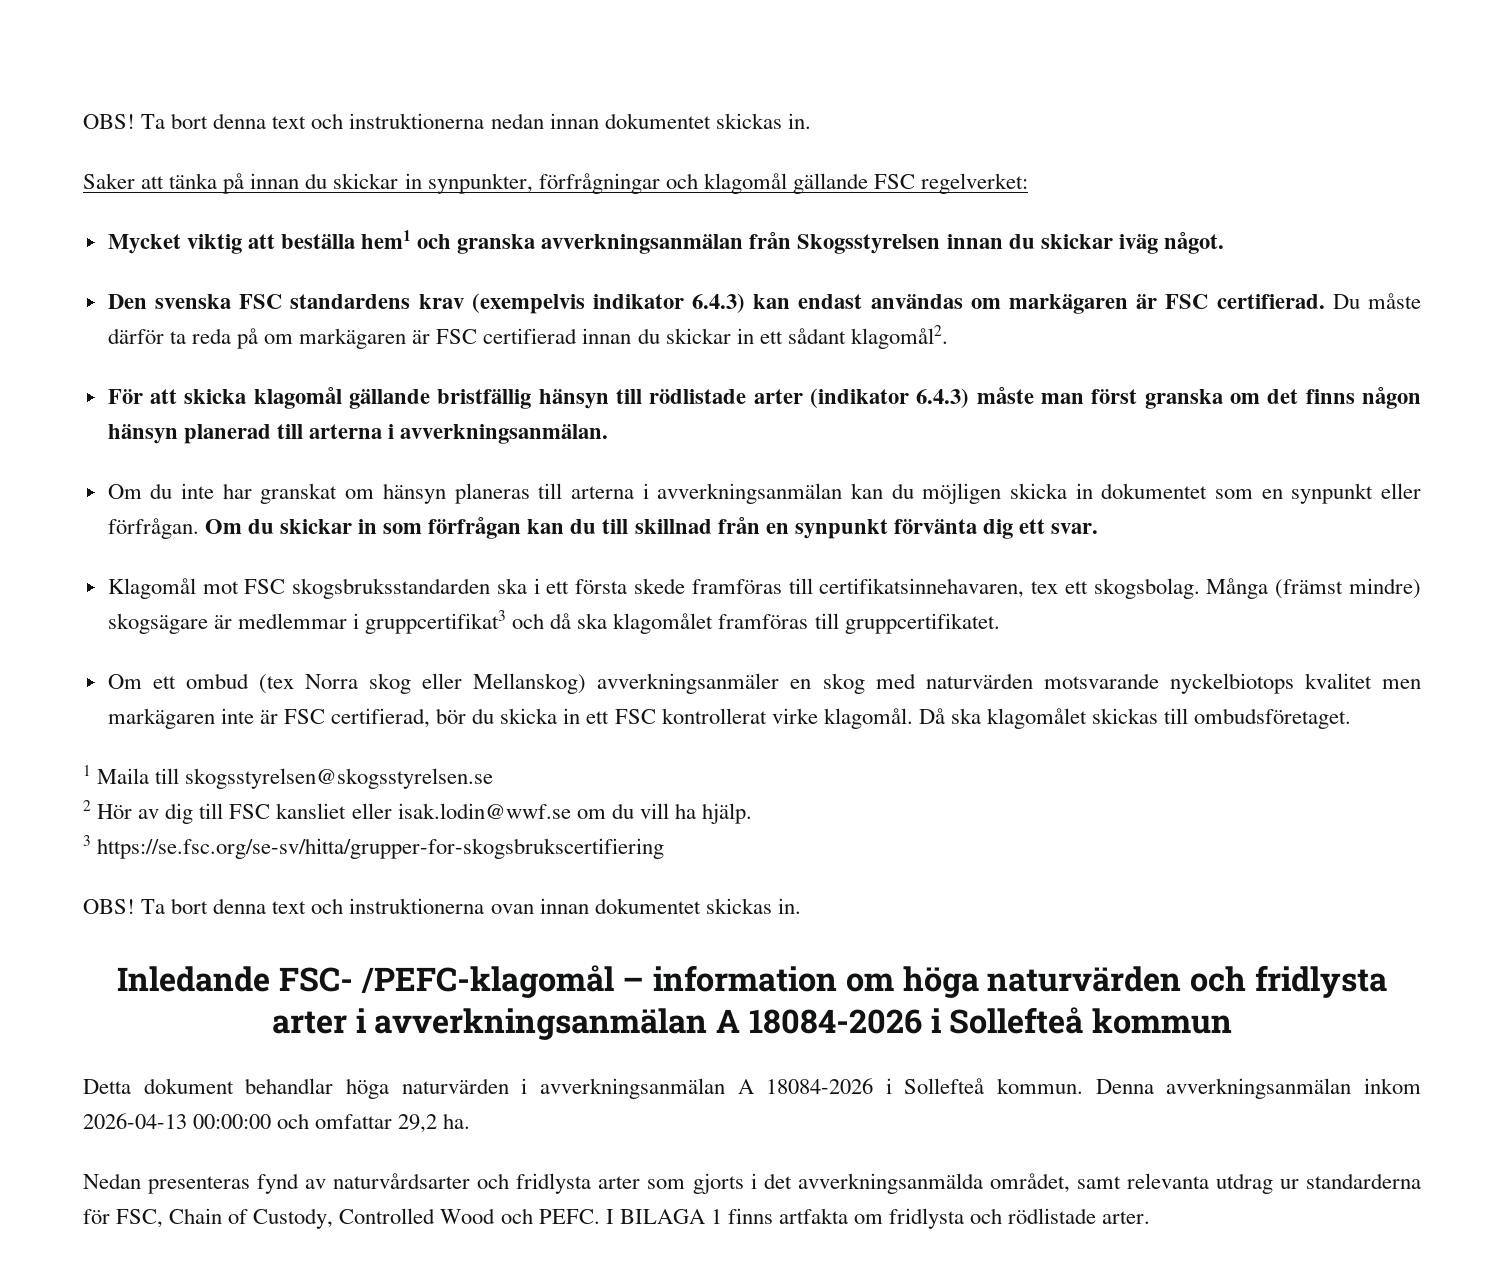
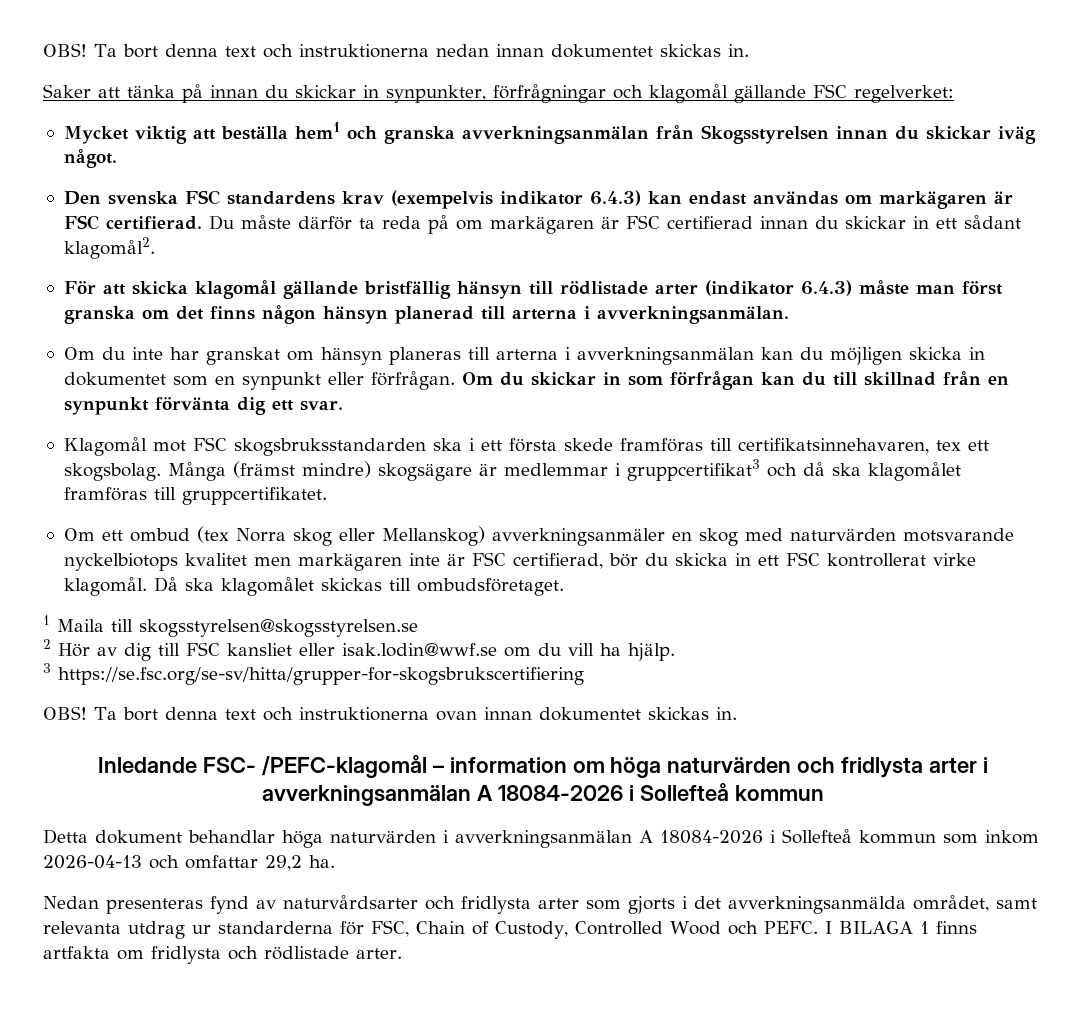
[997,1078,1352,1099] kommun. Denna avverkningsanmälan -> [859,830,978,844] kommun som
[193,1114,272,1129] 00:00:00 -> (142, 862) none

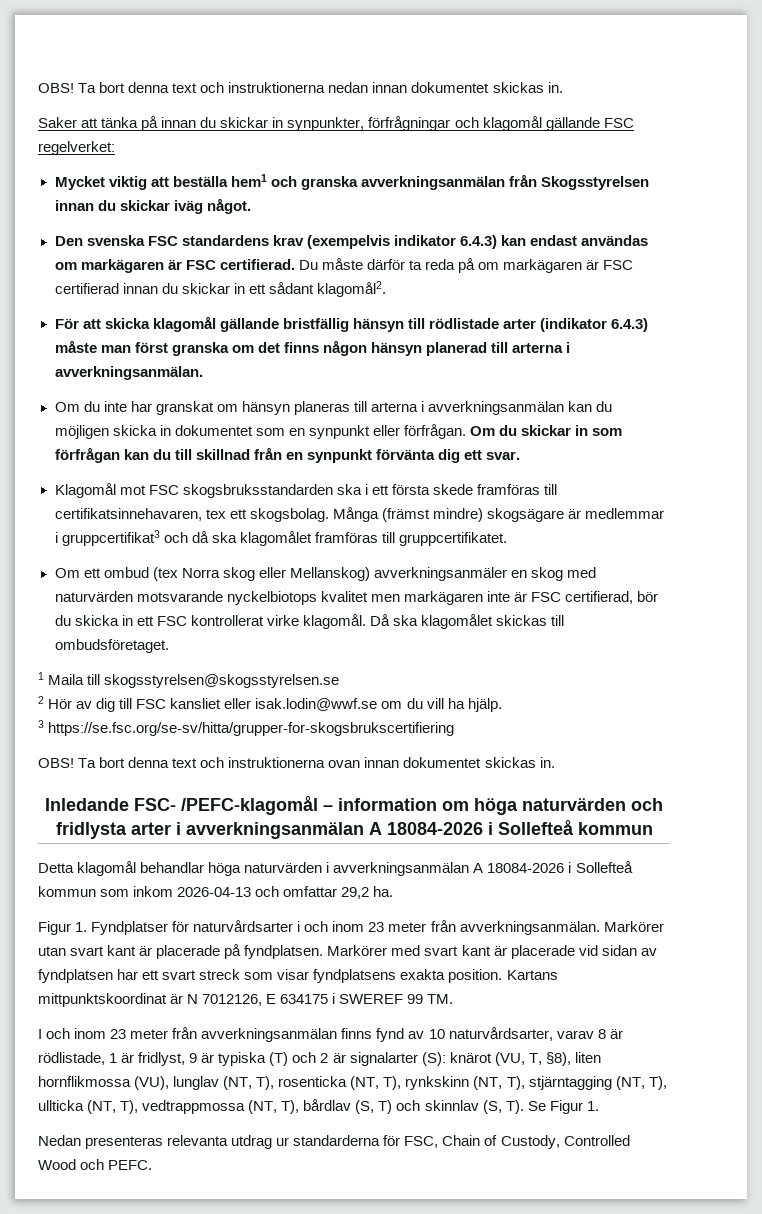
[95,830,182,844] dokument -> [77,861,137,876] klagomål
[43,895,1037,914] Nedan presenteras fynd av naturvårdsarter och fridlysta arter som gjorts i det avverkningsanmälda området, samt -> [38,920,664,935] [38,944,657,959] [38,969,558,983] [38,993,454,1007] [38,1027,623,1042] [38,1052,601,1066] [38,1076,667,1090] [38,1099,599,1114] [38,1135,164,1149] Figur 1. Fyndplatser för naturvårdsarter i och inom 23 meter från avverkningsanmälan. Markörer utan svart kant är placerade på fyndplatsen. Markörer med svart kant är placerade vid sidan av fyndplatsen har ett svart streck som visar fyndplatsens exakta position. Kartans mittpunktskoordinat är N 7012126, E 634175 i SWEREF 99 TM. // I och inom 23 meter från avverkningsanmälan finns fynd av 10 naturvårdsarter, varav 8 är rödlistade, 1 är fridlyst, 9 är typiska (T) och 2 är signalarter (S): knärot (VU, T, §8), liten hornflikmossa (VU), lunglav (NT, T), rosenticka (NT, T), rynkskinn (NT, T), stjärntagging (NT, T), ullticka (NT, T), vedtrappmossa (NT, T), bårdlav (S, T) och skinnlav (S, T). Se Figur 1. // Nedan presenteras
[824,921,977,934] [43,946,402,964] I BILAGA 1 finns artfakta om fridlysta och rödlistade arter. -> (153, 1165) none

